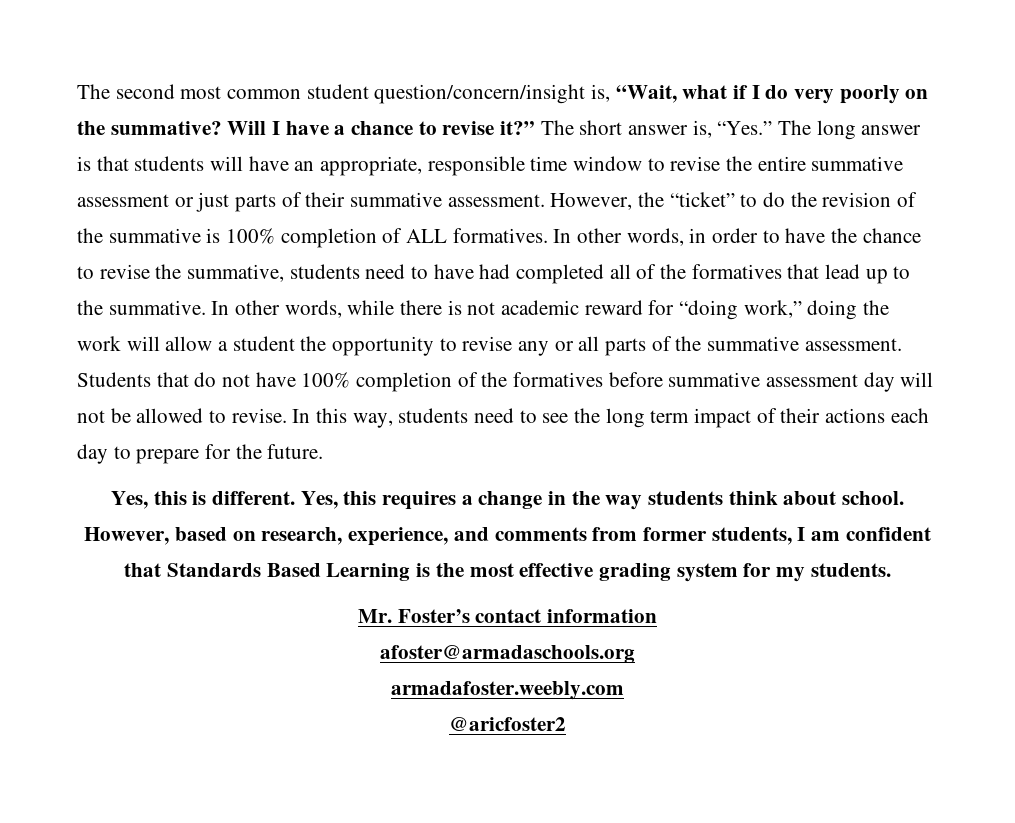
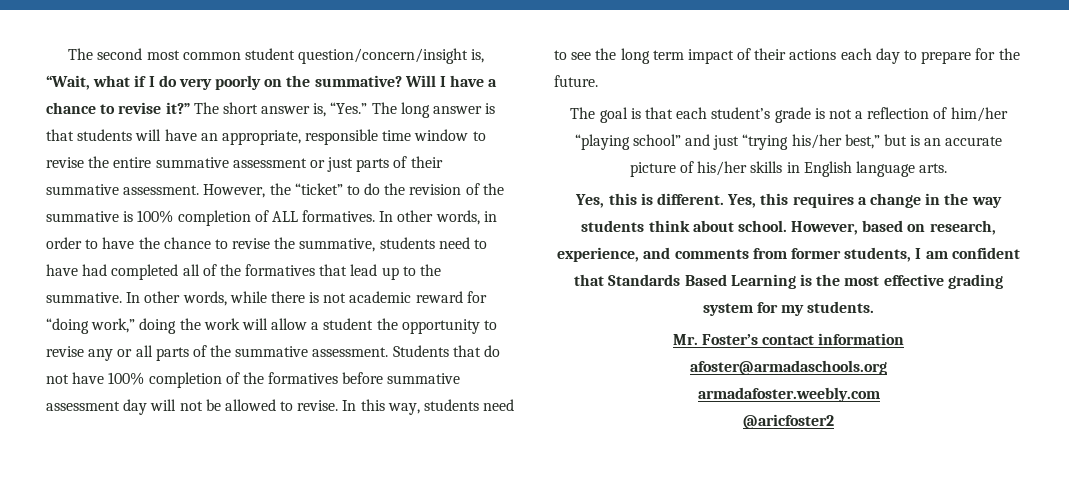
(324, 451) none -> [570,107,1008,123] [574,134,1003,150] [629,161,948,177] // The goal is that each student’s grade is not a reflection of him/her “playing school” and just “trying his/her best,” but is an accurate picture of his/her skills in English language arts.

